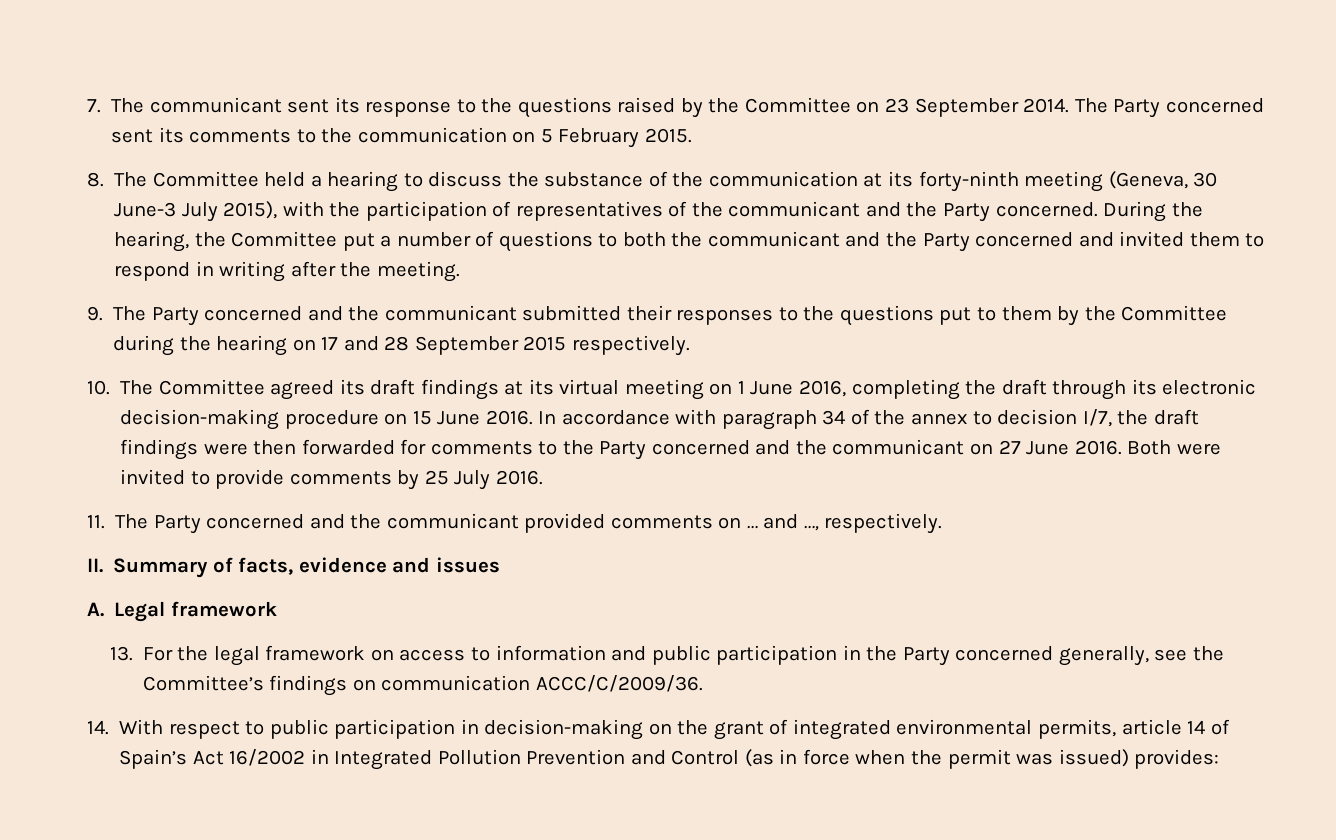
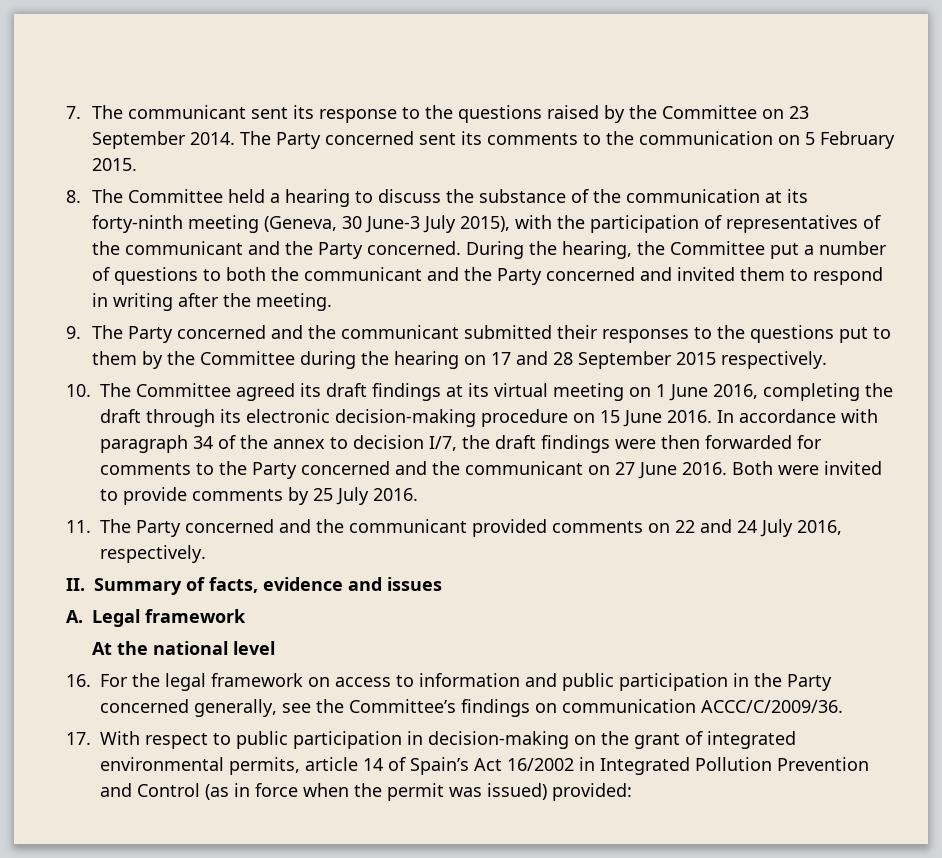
[746,514,819,531] … and …, -> [674,519,842,537] 22 and 24 July 2016,
[109,646,133,661] 13. -> [91,641,275,655] [65,674,91,687] At the national level // 16.
[86,720,109,735] 14. -> [65,732,91,745] 17.
[1134,749,1220,769] provides: -> [551,783,632,801] provided:

